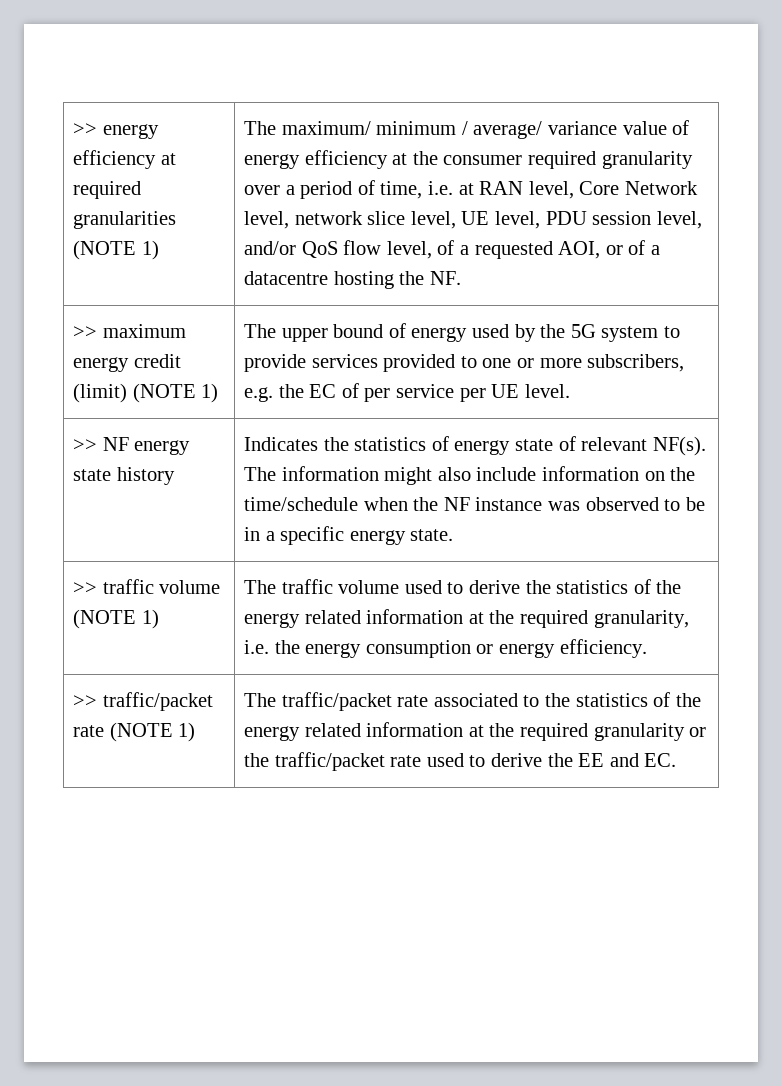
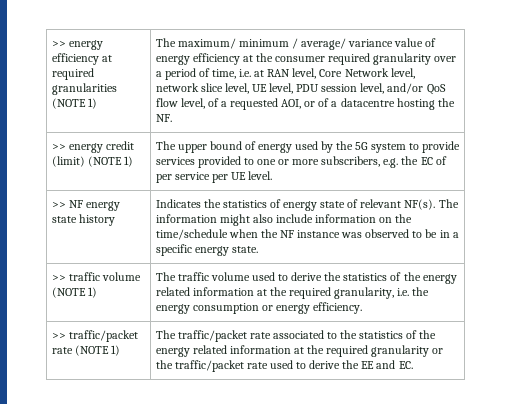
[102,324,186,338] maximum -> (66, 147) none

